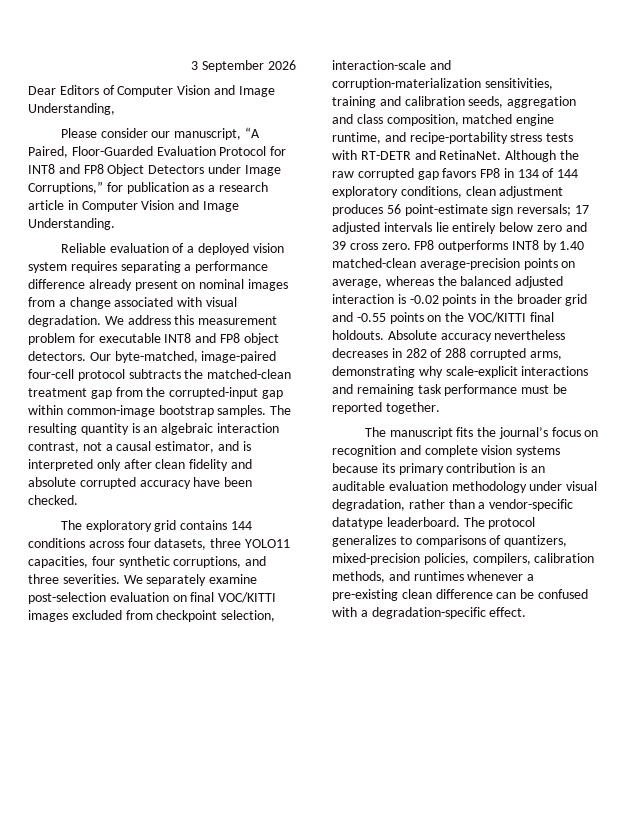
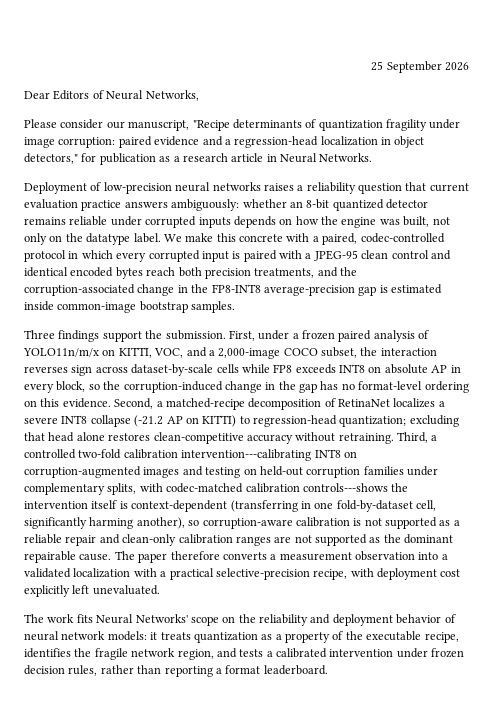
[191,61,199,70] 3 -> [371,61,384,71] 25
[117,85,275,97] [28,103,115,115] Computer Vision and Image Understanding, -> [106,90,199,101] Neural Networks,
[244,127,260,138] [28,146,287,158] [28,164,281,176] [28,181,103,194] “A Paired, Floor-Guarded Evaluation Protocol for INT8 and FP8 Object Detectors under Image Corruptions,” -> [192,119,461,131] [24,136,425,148] [24,153,78,164] "Recipe determinants of quantization fragility under image corruption: paired evidence and a regression-head localization in object detectors,"
[81,200,239,212] [28,218,115,230] [60,243,284,255] [28,261,269,273] [28,279,288,291] [28,297,237,309] [28,315,278,327] [28,333,279,345] [28,351,277,363] [28,369,292,381] [28,387,283,399] [28,405,292,417] [28,423,279,435] [28,441,251,453] [28,459,252,471] [28,477,253,489] [28,495,78,505] [60,520,252,532] [28,538,290,550] [28,556,267,568] [28,574,258,586] [28,592,277,604] [28,610,276,622] [332,60,451,70] [332,78,553,90] [332,96,577,108] [332,114,555,126] [332,132,574,144] [332,150,579,162] [332,168,579,180] [332,186,564,198] [332,204,589,216] [332,222,587,234] [332,240,585,252] [332,258,576,270] [332,276,564,288] [332,294,588,306] [332,312,554,324] [332,330,566,342] [332,348,562,360] [332,366,589,378] [332,384,567,396] [332,402,440,414] [364,427,599,439] [332,445,561,457] [332,463,545,475] [332,481,598,493] [332,499,574,511] [332,517,536,529] [332,535,568,547] [332,553,595,565] [332,571,535,583] [332,589,588,601] [332,607,527,619] Computer Vision and Image Understanding. // Reliable evaluation of a deployed vision system requires separating a performance difference already present on nominal images from a change associated with visual degradation. We address this measurement problem for executable INT8 and FP8 object detectors. Our byte-matched, image-paired four-cell protocol subtracts the matched-clean treatment gap from the corrupted-input gap within common-image bootstrap samples. The resulting quantity is an algebraic interaction contrast, not a causal estimator, and is interpreted only after clean fidelity and absolute corrupted accuracy have been checked. // The exploratory grid contains 144 conditions across four datasets, three YOLO11 capacities, four synthetic corruptions, and three severities. We separately examine post-selection evaluation on final VOC/KITTI images excluded from checkpoint selection, interaction-scale and corruption-materialization sensitivities, training and calibration seeds, aggregation and class composition, matched engine runtime, and recipe-portability stress tests with RT-DETR and RetinaNet. Although the raw corrupted gap favors FP8 in 134 of 144 exploratory conditions, clean adjustment produces 56 point-estimate sign reversals; 17 adjusted intervals lie entirely below zero and 39 cross zero. FP8 outperforms INT8 by 1.40 matched-clean average-precision points on average, whereas the balanced adjusted interaction is -0.02 points in the broader grid and -0.55 points on the VOC/KITTI final holdouts. Absolute accuracy nevertheless decreases in 282 of 288 corrupted arms, demonstrating why scale-explicit interactions and remaining task performance must be reported together. // The manuscript fits the journal’s focus on recognition and complete vision systems because its primary contribution is an auditable evaluation methodology under visual degradation, rather than a vendor-specific datatype leaderboard. The protocol generalizes to comparisons of quantizers, mixed-precision policies, compilers, calibration methods, and runtimes whenever a pre-existing clean difference can be confused with a degradation-specific effect. -> [280,153,373,163] [24,182,469,194] [24,199,428,211] [24,216,450,228] [24,233,445,245] [24,250,451,262] [24,267,357,279] [24,284,442,296] [24,301,236,313] [24,330,430,342] [23,347,437,359] [24,364,461,376] [24,381,469,393] [24,398,445,410] [24,415,459,427] [24,432,438,444] [24,449,357,461] [24,466,438,478] [24,483,409,495] [24,500,436,512] [24,517,460,529] [24,534,454,546] [24,551,448,563] [24,568,461,580] [24,585,160,597] [24,614,456,626] [24,631,459,643] [24,648,465,660] [24,665,328,677] Neural Networks. // Deployment of low-precision neural networks raises a reliability question that current evaluation practice answers ambiguously: whether an 8-bit quantized detector remains reliable under corrupted inputs depends on how the engine was built, not only on the datatype label. We make this concrete with a paired, codec-controlled protocol in which every corrupted input is paired with a JPEG-95 clean control and identical encoded bytes reach both precision treatments, and the corruption-associated change in the FP8-INT8 average-precision gap is estimated inside common-image bootstrap samples. // Three findings support the submission. First, under a frozen paired analysis of YOLO11n/m/x on KITTI, VOC, and a 2,000-image COCO subset, the interaction reverses sign across dataset-by-scale cells while FP8 exceeds INT8 on absolute AP in every block, so the corruption-induced change in the gap has no format-level ordering on this evidence. Second, a matched-recipe decomposition of RetinaNet localizes a severe INT8 collapse (-21.2 AP on KITTI) to regression-head quantization; excluding that head alone restores clean-competitive accuracy without retraining. Third, a controlled two-fold calibration intervention---calibrating INT8 on corruption-augmented images and testing on held-out corruption families under complementary splits, with codec-matched calibration controls---shows the intervention itself is context-dependent (transferring in one fold-by-dataset cell, significantly harming another), so corruption-aware calibration is not supported as a reliable repair and clean-only calibration ranges are not supported as the dominant repairable cause. The paper therefore converts a measurement observation into a validated localization with a practical selective-precision recipe, with deployment cost explicitly left unevaluated. // The work fits Neural Networks' scope on the reliability and deployment behavior of neural network models: it treats quantization as a property of the executable recipe, identifies the fragile network region, and tests a calibrated intervention under frozen decision rules, rather than reporting a format leaderboard.

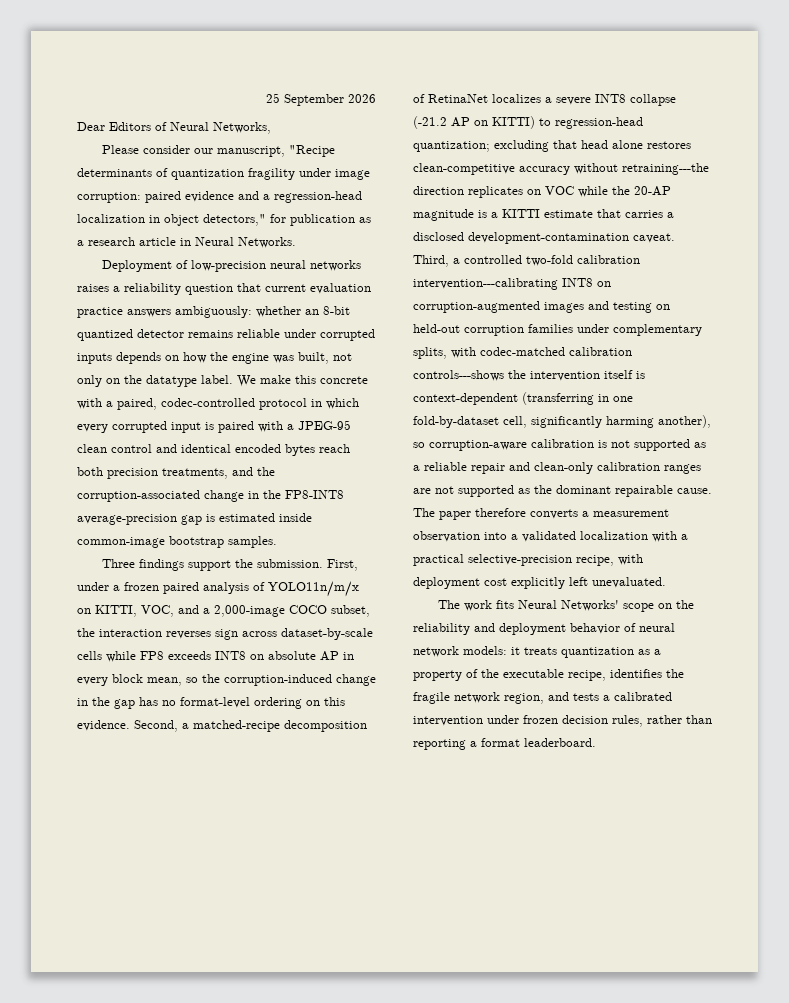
[56,381,86,392] block, -> [112,674,182,686] block mean,
[338,433,394,444] retraining. -> [622,163,709,175] [413,186,671,198] [413,209,674,221] [413,232,675,244] retraining---the direction replicates on VOC while the 20-AP magnitude is a KITTI estimate that carries a disclosed development-contamination caveat.

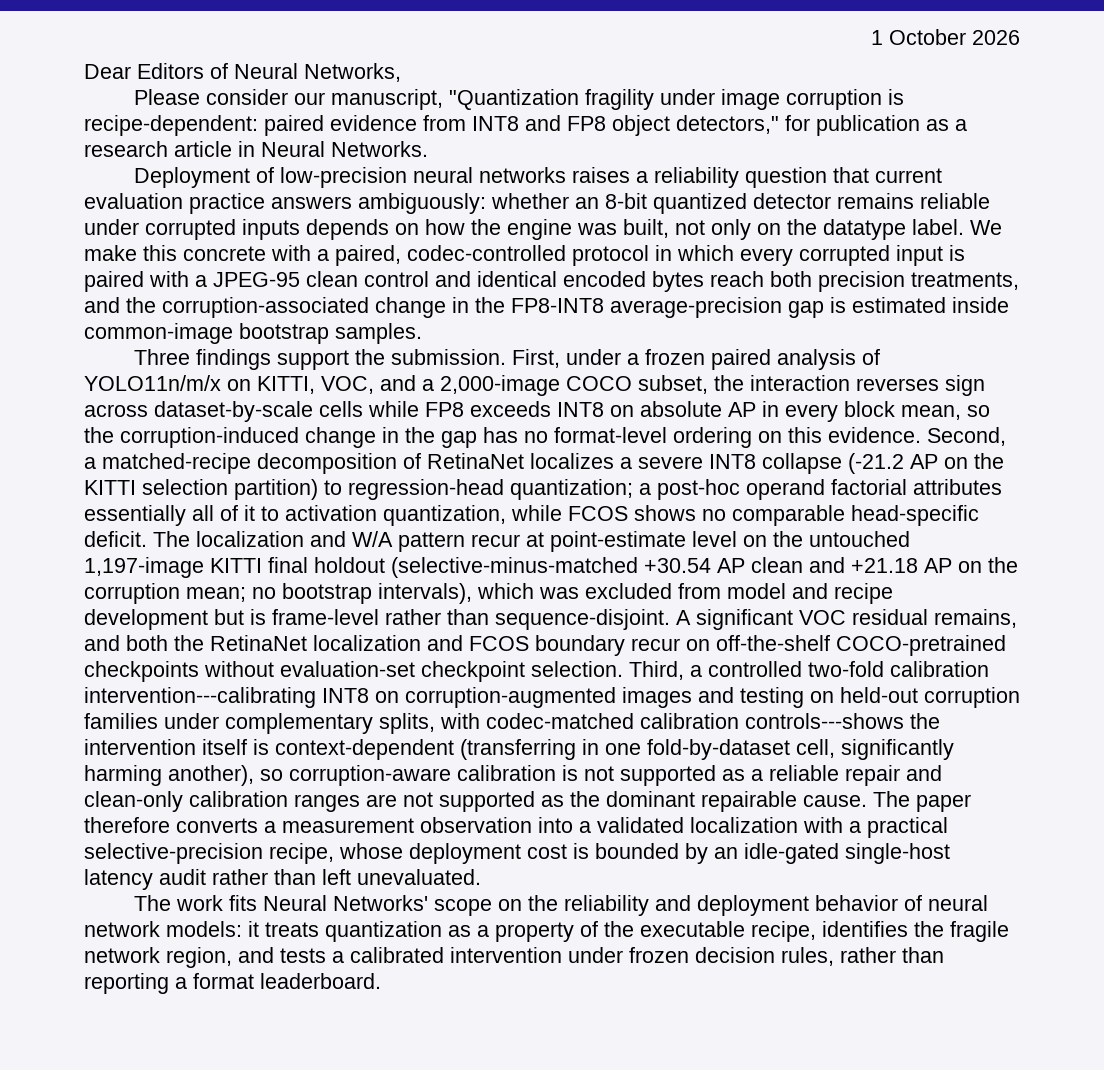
[266,93,344,106] 25 September -> [871,29,966,45] 1 October
[288,145,335,157] [77,168,370,180] [77,191,362,203] [77,214,160,223] "Recipe determinants of quantization fragility under image corruption: paired evidence and a regression-head localization in -> [448,89,904,110] [84,115,606,136] "Quantization fragility under image corruption is recipe-dependent: paired evidence from INT8 and FP8
[492,116,643,129] [413,140,691,152] [413,163,709,175] [413,186,671,198] [413,209,674,221] [413,232,675,244] KITTI) to regression-head quantization; excluding that head alone restores clean-competitive accuracy without retraining---the direction replicates on VOC while the 20-AP magnitude is a KITTI estimate that carries a disclosed development-contamination caveat. -> [974,453,1004,469] [84,479,1002,500] [84,505,979,526] [84,531,910,552] [84,557,1018,578] [84,583,893,604] [84,609,1017,630] [84,635,1006,656] [84,661,623,682] the KITTI selection partition) to regression-head quantization; a post-hoc operand factorial attributes essentially all of it to activation quantization, while FCOS shows no comparable head-specific deficit. The localization and W/A pattern recur at point-estimate level on the untouched 1,197-image KITTI final holdout (selective-minus-matched +30.54 AP clean and +21.18 AP on the corruption mean; no bootstrap intervals), which was excluded from model and recipe development but is frame-level rather than sequence-disjoint. A significant VOC residual remains, and both the RetinaNet localization and FCOS boundary recur on off-the-shelf COCO-pretrained checkpoints without evaluation-set checkpoint selection.
[618,554,643,565] with -> [339,843,403,859] whose
[511,577,565,589] explicitly -> [573,843,950,864] [84,869,316,890] is bounded by an idle-gated single-host latency audit rather than

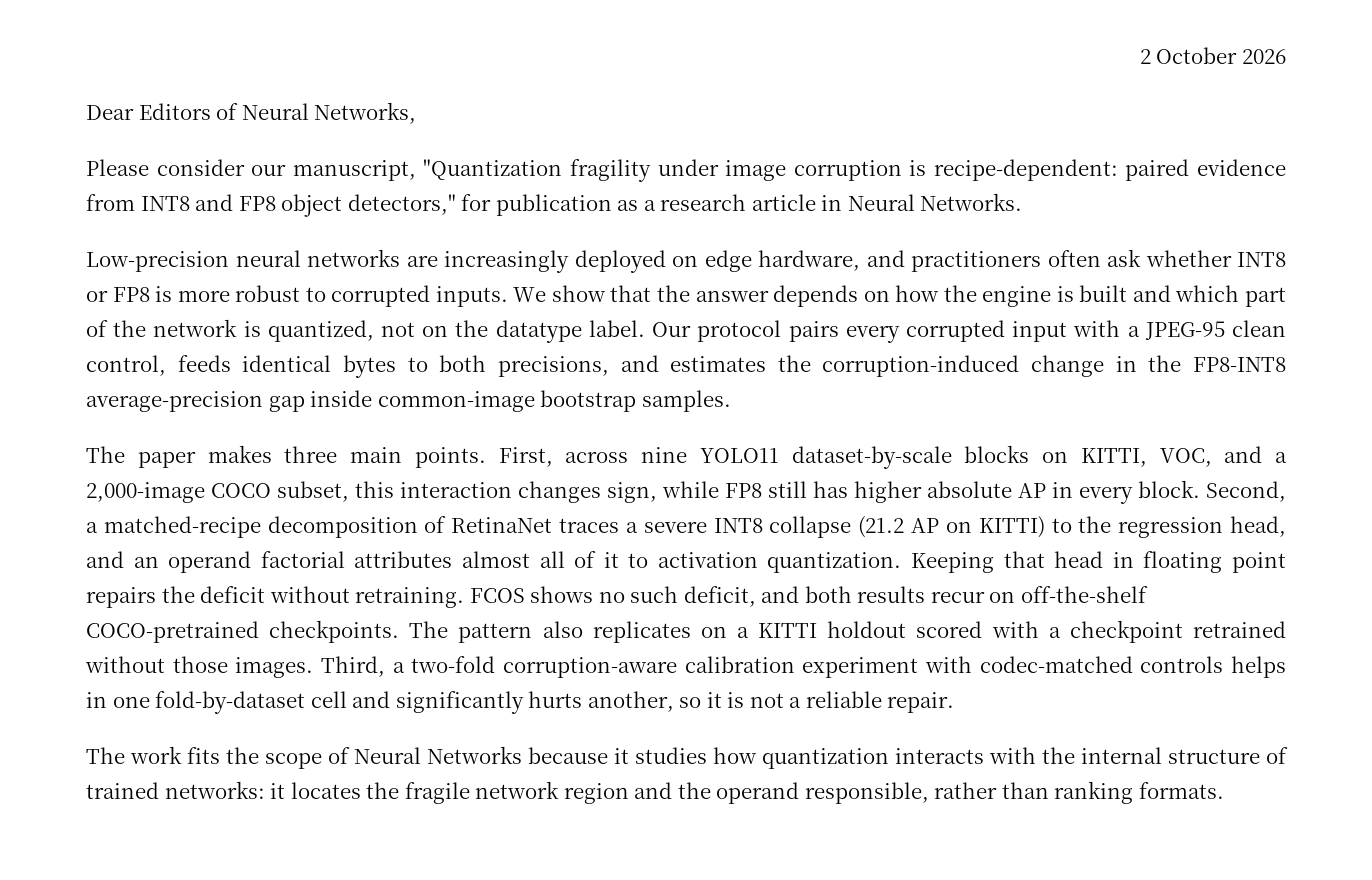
[871,30,883,45] 1 -> [1139,49,1151,64] 2
[133,167,942,188] [84,193,990,214] [84,219,300,240] Deployment of low-precision neural networks raises a reliability question that current evaluation practice answers ambiguously: whether an 8-bit quantized detector remains reliable under corrupted inputs -> [86,249,1286,273] [86,285,769,307] Low-precision neural networks are increasingly deployed on edge hardware, and practitioners often ask whether INT8 or FP8 is more robust to corrupted inputs. We show that the answer
[577,219,1002,240] [84,245,734,266] was built, not only on the datatype label. We make this concrete with a paired, codec-controlled protocol in which -> [1056,285,1286,307] [86,319,839,343] is built and which part of the network is quantized, not on the datatype label. Our protocol pairs
[949,245,965,261] [84,271,144,292] is paired -> (1068, 331) none
[364,271,1019,292] [84,297,369,318] control and identical encoded bytes reach both precision treatments, and the corruption-associated -> [86,355,1020,378] control, feeds identical bytes to both precisions, and estimates the corruption-induced
[830,297,946,313] is estimated -> (305, 404) none
[133,349,880,370] [84,375,221,391] Three findings support the submission. First, under a frozen paired analysis of YOLO11n/m/x -> [86,445,1030,469] The paper makes three main points. First, across nine YOLO11 dataset-by-scale blocks
[714,375,985,396] [84,401,990,422] [84,427,921,448] the interaction reverses sign across dataset-by-scale cells while FP8 exceeds INT8 on absolute AP in every block mean, so the corruption-induced change in the gap has no format-level ordering on this evidence. -> [355,480,1200,504] this interaction changes sign, while FP8 still has higher absolute AP in every block.
[530,453,614,469] localizes -> [559,518,620,533] traces
[848,453,1004,474] [84,479,740,500] (-21.2 AP on the KITTI selection partition) to regression-head quantization; a post-hoc -> [858,516,1287,538] [86,551,159,568] (21.2 AP on KITTI) to the regression head, and an
[84,505,186,526] essentially -> [461,551,530,568] almost
[383,505,979,526] [84,531,910,552] [84,557,1018,578] [84,583,893,604] [84,609,1017,630] [84,635,1006,656] [84,661,989,682] [84,687,1020,708] [84,713,940,734] [84,739,954,760] [84,765,942,786] [84,791,971,812] [84,817,948,838] [84,843,950,864] [84,869,481,890] [133,895,988,916] [84,921,1009,942] [84,947,944,968] [84,973,381,994] quantization, while FCOS shows no comparable head-specific deficit. The localization and W/A pattern recur at point-estimate level on the untouched 1,197-image KITTI final holdout (selective-minus-matched +30.54 AP clean and +21.18 AP on the corruption mean; no bootstrap intervals), which was excluded from model and recipe development but is frame-level rather than sequence-disjoint. A significant VOC residual remains, and both the RetinaNet localization and FCOS boundary recur on off-the-shelf COCO-pretrained checkpoints without evaluation-set checkpoint selection. Third, a controlled two-fold calibration intervention---calibrating INT8 on corruption-augmented images and testing on held-out corruption families under complementary splits, with codec-matched calibration controls---shows the intervention itself is context-dependent (transferring in one fold-by-dataset cell, significantly harming another), so corruption-aware calibration is not supported as a reliable repair and clean-only calibration ranges are not supported as the dominant repairable cause. The paper therefore converts a measurement observation into a validated localization with a practical selective-precision recipe, whose deployment cost is bounded by an idle-gated single-host latency audit rather than left unevaluated. // The work fits Neural Networks' scope on the reliability and deployment behavior of neural network models: it treats quantization as a property of the executable recipe, identifies the fragile network region, and tests a calibrated intervention under frozen decision rules, rather than reporting a format leaderboard. -> [767,551,1286,573] [86,586,1149,608] [86,620,1286,643] [85,656,1286,678] [86,691,955,714] [86,746,1288,769] [86,781,1225,804] quantization. Keeping that head in floating point repairs the deficit without retraining. FCOS shows no such deficit, and both results recur on off-the-shelf COCO-pretrained checkpoints. The pattern also replicates on a KITTI holdout scored with a checkpoint retrained without those images. Third, a two-fold corruption-aware calibration experiment with codec-matched controls helps in one fold-by-dataset cell and significantly hurts another, so it is not a reliable repair. // The work fits the scope of Neural Networks because it studies how quantization interacts with the internal structure of trained networks: it locates the fragile network region and the operand responsible, rather than ranking formats.

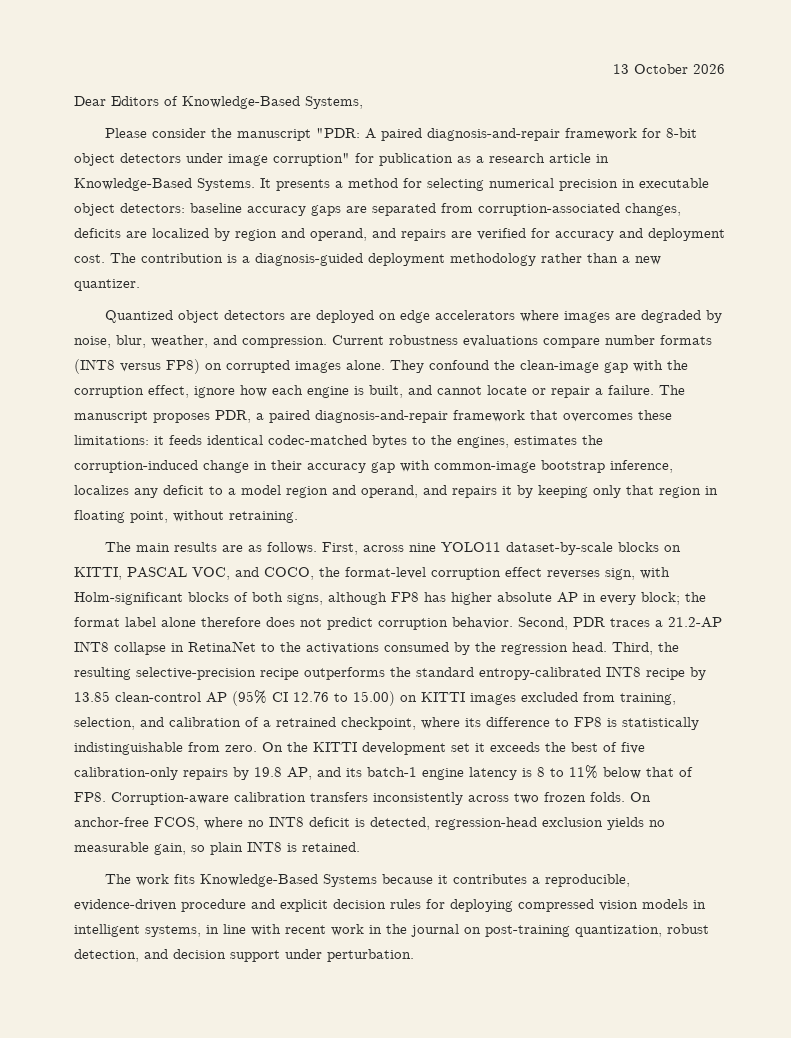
[1139,49,1151,64] 2 -> [613,64,629,74] 13
[241,102,417,124] Neural Networks, -> [182,96,363,109] Knowledge-Based Systems,
[251,159,1286,182] [86,194,456,217] our manuscript, "Quantization fragility under image corruption is recipe-dependent: paired evidence from INT8 and FP8 object detectors," -> [211,128,698,141] [74,153,350,166] the manuscript "PDR: A paired diagnosis-and-repair framework for 8-bit object detectors under image corruption"
[847,193,1023,211] [86,249,1286,273] [86,285,1286,307] [86,319,1286,343] [86,355,166,376] Neural Networks. // Low-precision neural networks are increasingly deployed on edge hardware, and practitioners often ask whether INT8 or FP8 is more robust to corrupted inputs. We show that the answer depends on how the engine is built and which part of the network is quantized, not on the datatype label. Our protocol pairs every corrupted input with a JPEG-95 clean control, -> [74,178,709,191] [74,203,681,216] [74,228,725,241] [74,253,661,266] [74,279,140,291] [105,310,723,323] [74,335,712,348] [74,359,688,374] [74,385,685,398] [74,410,672,423] [74,435,164,445] Knowledge-Based Systems. It presents a method for selecting numerical precision in executable object detectors: baseline accuracy gaps are separated from corruption-associated changes, deficits are localized by region and operand, and repairs are verified for accuracy and deployment cost. The contribution is a diagnosis-guided deployment methodology rather than a new quantizer. // Quantized object detectors are deployed on edge accelerators where images are degraded by noise, blur, weather, and compression. Current robustness evaluations compare number formats (INT8 versus FP8) on corrupted images alone. They confound the clean-image gap with the corruption effect, ignore how each engine is built, and cannot locate or repair a failure. The manuscript proposes PDR, a paired diagnosis-and-repair framework that overcomes these limitations: it
(332, 363) none -> [268,435,367,445] codec-matched
[439,355,659,377] both precisions, and -> [431,435,509,448] the engines,
[1148,355,1286,372] [86,390,731,412] [86,445,486,468] the FP8-INT8 average-precision gap inside common-image bootstrap samples. // The paper makes three main points. -> [271,460,673,473] [74,485,718,498] [74,510,298,523] [105,542,318,554] their accuracy gap with common-image bootstrap inference, localizes any deficit to a model region and operand, and repairs it by keeping only that region in floating point, without retraining. // The main results are as follows.
(1147, 457) none -> [127,567,187,578] PASCAL
[1275,452,1287,463] [86,481,807,503] a 2,000-image COCO subset, this interaction changes sign, while FP8 still -> [264,567,670,580] [74,592,419,605] COCO, the format-level corruption effect reverses sign, with Holm-significant blocks of both signs, although FP8
[1138,480,1286,502] [86,516,553,538] block. Second, a matched-recipe decomposition of RetinaNet -> [641,592,706,605] [74,617,605,630] block; the format label alone therefore does not predict corruption behavior. Second, PDR
[643,521,707,533] severe -> [668,617,722,628] 21.2-AP
[858,516,1287,538] [86,551,1286,573] [86,586,1149,608] [86,620,1286,643] [85,656,1286,678] [86,691,955,714] [86,746,1288,769] [86,781,1225,804] (21.2 AP on KITTI) to the regression head, and an operand factorial attributes almost all of it to activation quantization. Keeping that head in floating point repairs the deficit without retraining. FCOS shows no such deficit, and both results recur on off-the-shelf COCO-pretrained checkpoints. The pattern also replicates on a KITTI holdout scored with a checkpoint retrained without those images. Third, a two-fold corruption-aware calibration experiment with codec-matched controls helps in one fold-by-dataset cell and significantly hurts another, so it is not a reliable repair. // The work fits the scope of Neural Networks because it studies how quantization interacts with the internal structure of trained networks: it locates the fragile network region and the operand responsible, rather than ranking formats. -> [171,641,679,655] [74,666,706,680] [74,690,676,706] [74,717,699,730] [74,742,645,755] [74,765,693,780] [74,792,651,805] [74,816,665,830] [74,841,360,855] [105,874,631,887] [74,899,706,912] [74,924,709,937] [74,949,414,962] in RetinaNet to the activations consumed by the regression head. Third, the resulting selective-precision recipe outperforms the standard entropy-calibrated INT8 recipe by 13.85 clean-control AP (95% CI 12.76 to 15.00) on KITTI images excluded from training, selection, and calibration of a retrained checkpoint, where its difference to FP8 is statistically indistinguishable from zero. On the KITTI development set it exceeds the best of five calibration-only repairs by 19.8 AP, and its batch-1 engine latency is 8 to 11% below that of FP8. Corruption-aware calibration transfers inconsistently across two frozen folds. On anchor-free FCOS, where no INT8 deficit is detected, regression-head exclusion yields no measurable gain, so plain INT8 is retained. // The work fits Knowledge-Based Systems because it contributes a reproducible, evidence-driven procedure and explicit decision rules for deploying compressed vision models in intelligent systems, in line with recent work in the journal on post-training quantization, robust detection, and decision support under perturbation.

